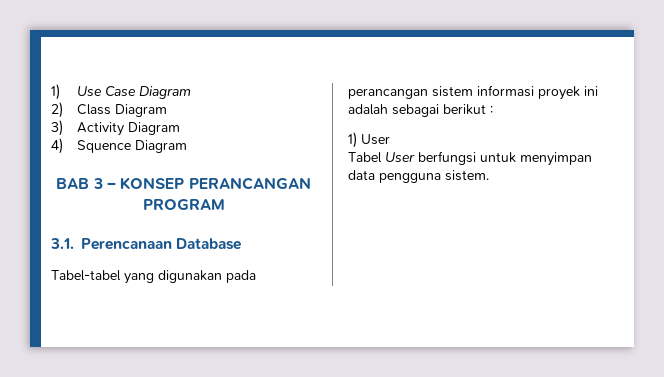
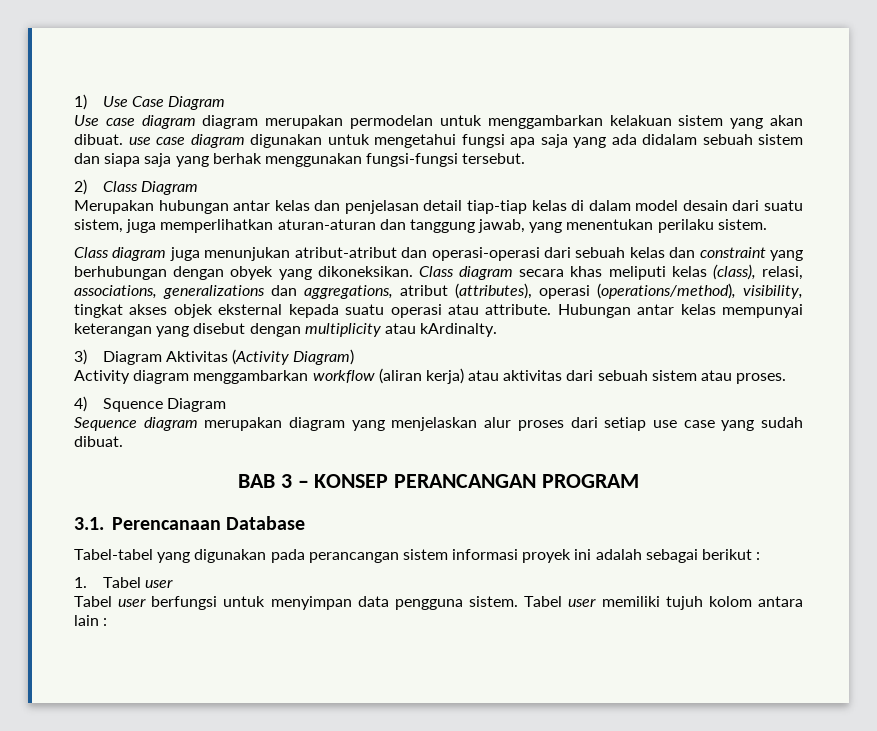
[51,102,167,118] [51,120,180,136] [51,138,187,154] 2) Class Diagram // 3) Activity Diagram // 4) Squence Diagram -> [74,115,803,129] [74,134,803,148] [74,153,526,167] [74,179,199,195] [74,200,803,214] [74,219,767,233] [74,247,803,261] [74,264,803,280] [74,283,803,299] [74,304,803,318] [74,323,498,337] [74,349,355,365] [74,368,787,384] [74,396,227,412] [74,417,804,431] [74,436,123,447] Use case diagram diagram merupakan permodelan untuk menggambarkan kelakuan sistem yang akan dibuat. use case diagram digunakan untuk mengetahui fungsi apa saja yang ada didalam sebuah sistem dan siapa saja yang berhak menggunakan fungsi-fungsi tersebut. // 2) Class Diagram // Merupakan hubungan antar kelas dan penjelasan detail tiap-tiap kelas di dalam model desain dari suatu sistem, juga memperlihatkan aturan-aturan dan tanggung jawab, yang menentukan perilaku sistem. // Class diagram juga menunjukan atribut-atribut dan operasi-operasi dari sebuah kelas dan constraint yang berhubungan dengan obyek yang dikoneksikan. Class diagram secara khas meliputi kelas (class), relasi, associations, generalizations dan aggregations, atribut (attributes), operasi (operations/method), visibility, tingkat akses objek eksternal kepada suatu operasi atau attribute. Hubungan antar kelas mempunyai keterangan yang disebut dengan multiplicity atau kArdinalty. // 3) Diagram Aktivitas (Activity Diagram) // Activity diagram menggambarkan workflow (aliran kerja) atau aktivitas dari sebuah sistem atau proses. // 4) Squence Diagram // Sequence diagram merupakan diagram yang menjelaskan alur proses dari setiap use case yang sudah dibuat.
[348,132,390,148] [348,152,415,163] 1) User // Tabel User -> [74,577,174,588] [74,596,147,607] 1. Tabel user // Tabel user
(489, 175) none -> [524,596,803,610] [74,615,108,626] Tabel user memiliki tujuh kolom antara lain :

